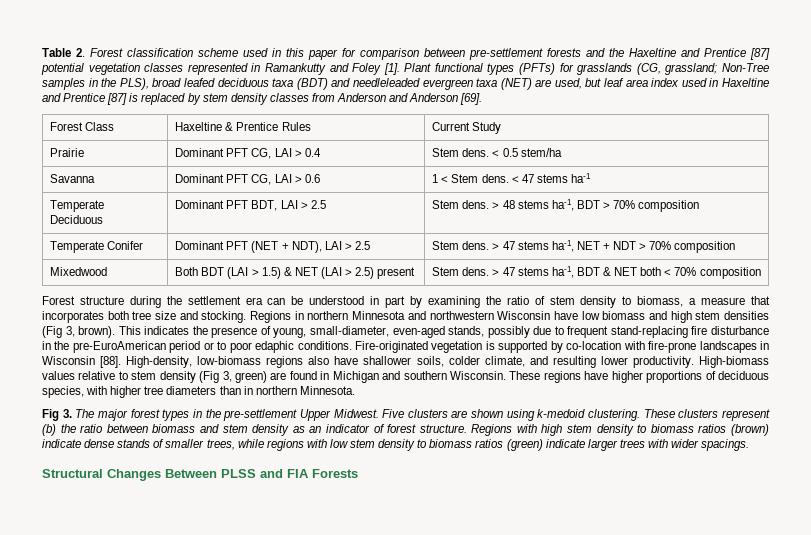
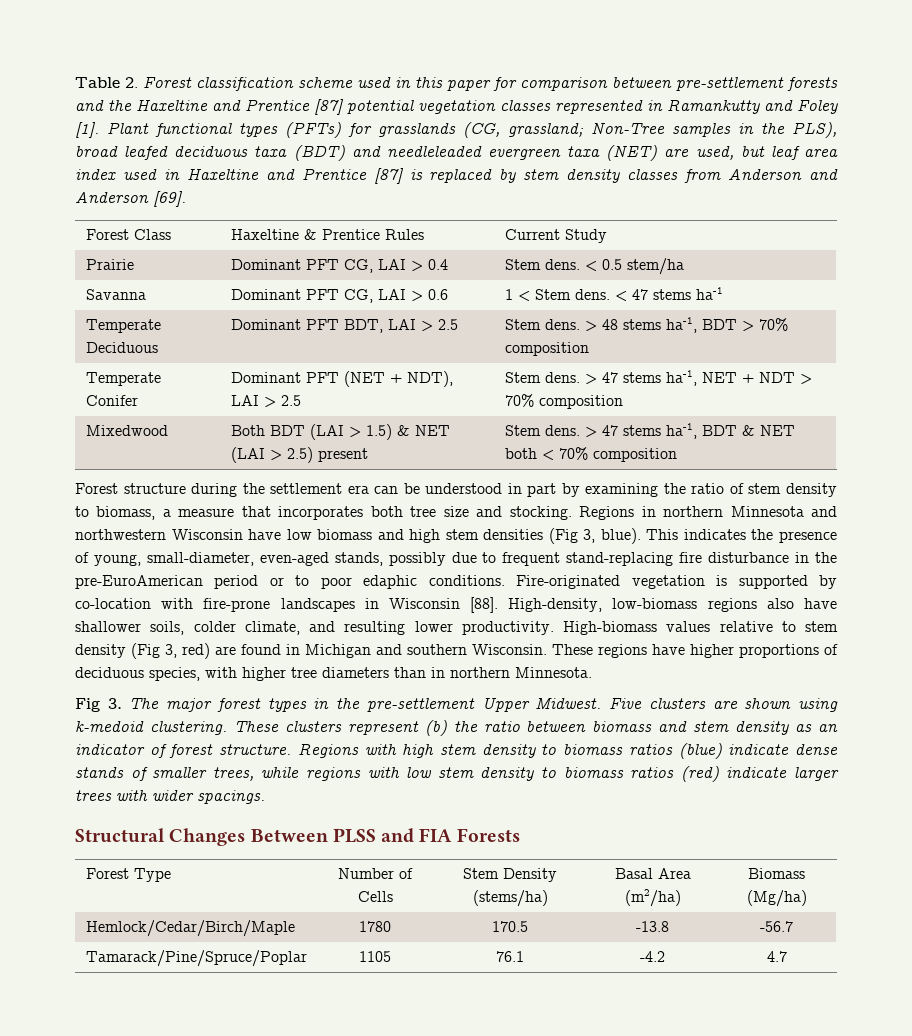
[78,326,116,338] brown). -> [600,528,641,544] blue).
[234,371,267,383] green) -> [182,643,210,659] red)
[731,424,769,436] (brown) -> [678,743,722,759] (blue)
[506,439,543,451] (green) -> [680,766,719,782] (red)
(358, 473) none -> [85,868,171,882] [338,868,413,879] [357,891,393,902] [463,868,557,882] [472,890,548,907] [614,868,691,879] [624,889,681,907] [748,868,805,879] [746,890,807,907] [85,920,295,937] [359,921,391,932] [492,921,528,932] [636,921,669,932] [760,921,793,932] [85,950,307,967] [359,951,391,962] [496,951,524,962] [640,951,665,962] [766,951,787,962] // Forest Type | Number of Cells | Stem Density (stems/ha) | Basal Area (m2/ha) | Biomass (Mg/ha) // Hemlock/Cedar/Birch/Maple | 1780 | 170.5 | -13.8 | -56.7 // Tamarack/Pine/Spruce/Poplar | 1105 | 76.1 | -4.2 | 4.7

